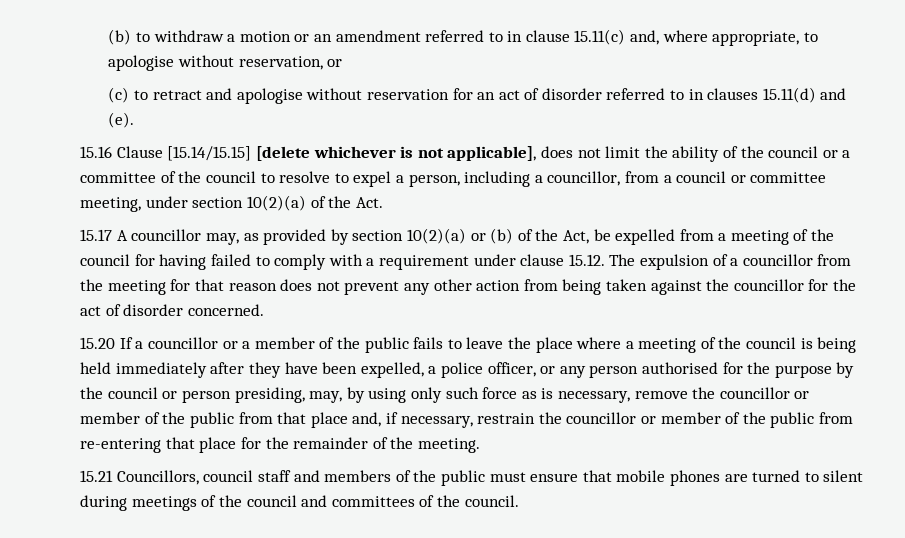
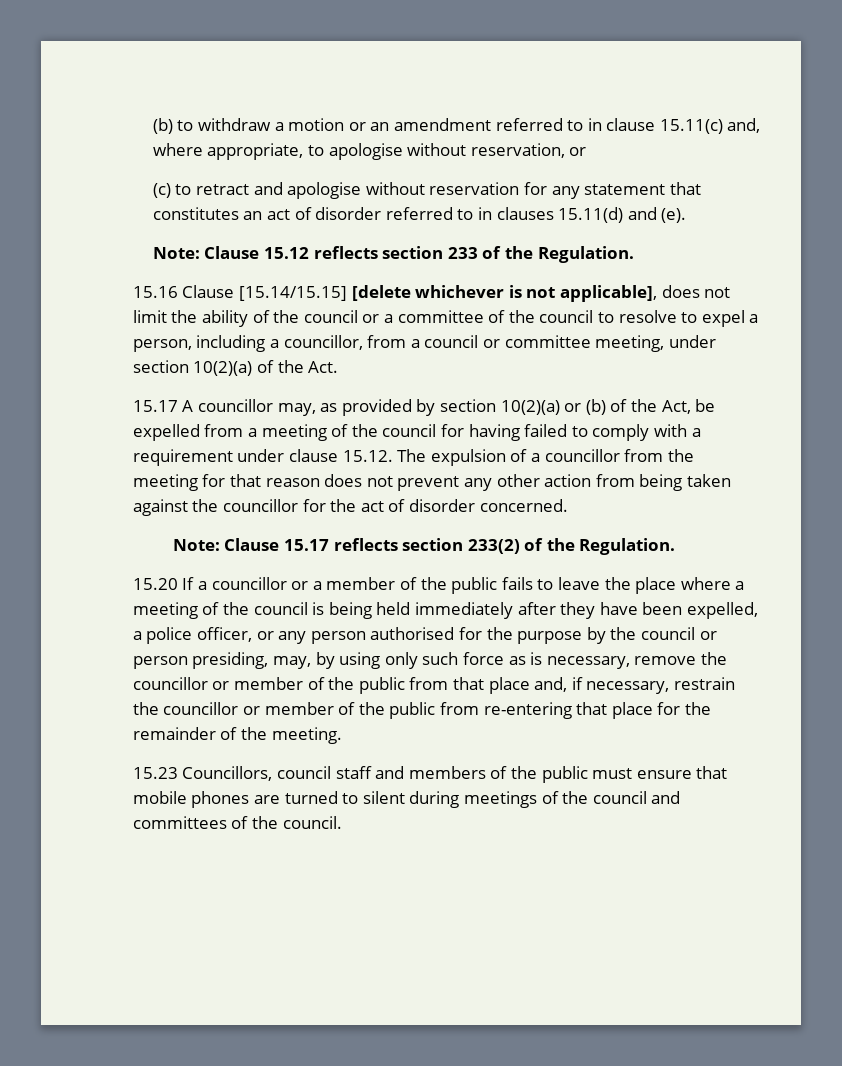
(473, 94) none -> [551,182,701,199] [152,207,239,220] any statement that constitutes
(135, 120) none -> [152,246,634,263] // Note: Clause 15.12 reflects section 233 of the Regulation.
(265, 310) none -> [172,538,676,555] // Note: Clause 15.17 reflects section 233(2) of the Regulation.
[80,470,114,482] 15.21 -> [132,767,178,779] 15.23

